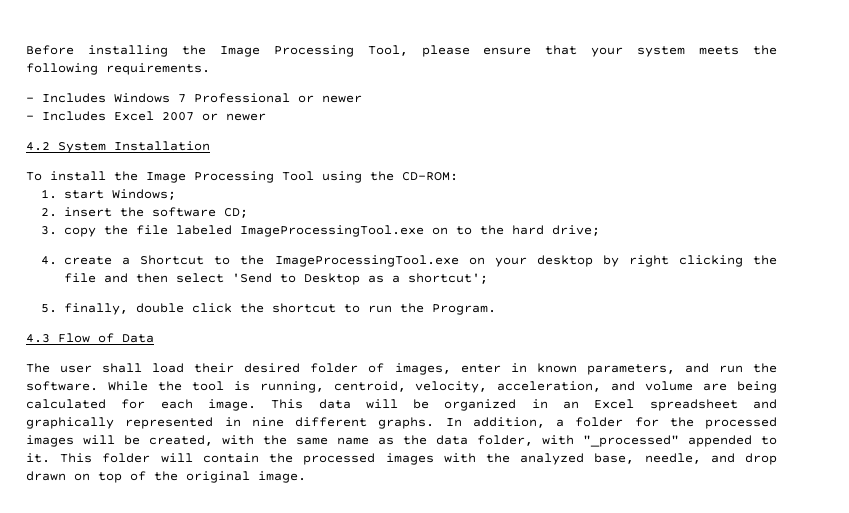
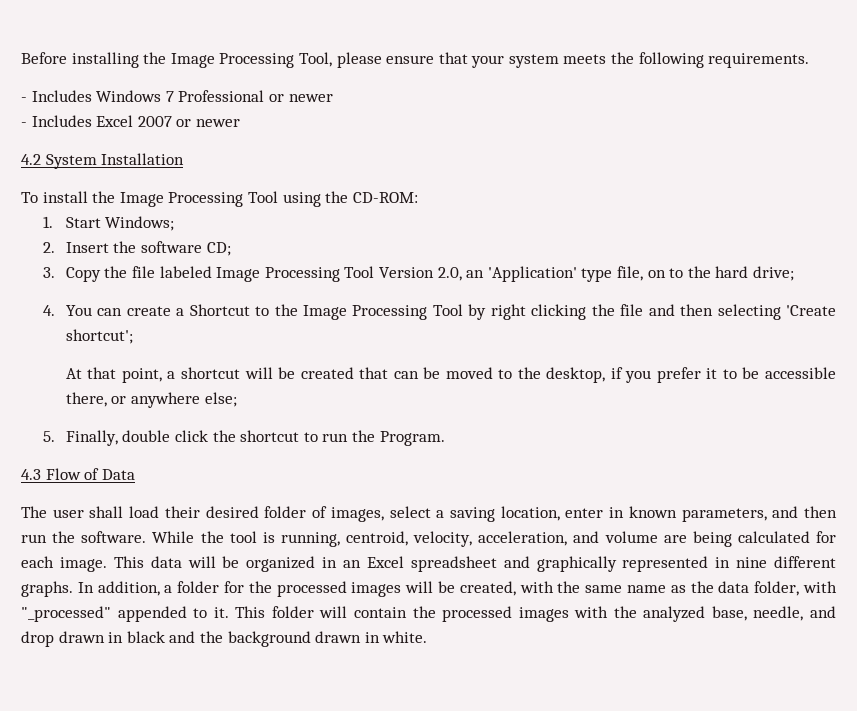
[64,190,105,199] start -> [65,217,101,228] Start
[64,207,113,217] insert -> [65,242,109,253] Insert
[64,227,97,237] copy -> [65,267,101,282] Copy
[240,225,425,237] ImageProcessingTool.exe -> [216,266,643,282] Image Processing Tool Version 2.0, an 'Application' type file,
(58, 260) none -> [65,305,123,316] You can
[274,255,593,267] ImageProcessingTool.exe on your desktop -> [303,304,463,320] Image Processing Tool
[176,273,489,285] select 'Send to Desktop as a shortcut'; -> [717,304,837,320] [65,329,133,344] [65,367,837,383] [65,392,237,408] selecting 'Create shortcut'; // At that point, a shortcut will be created that can be moved to the desktop, if you prefer it to be accessible there, or anywhere else;
[64,303,129,315] finally, -> [65,430,118,446] Finally,
(451, 369) none -> [389,506,560,522] select a saving location,
(709, 368) none -> [803,506,837,518] then
[74,471,306,483] on top of the original image. -> [108,631,428,647] in black and the background drawn in white.

